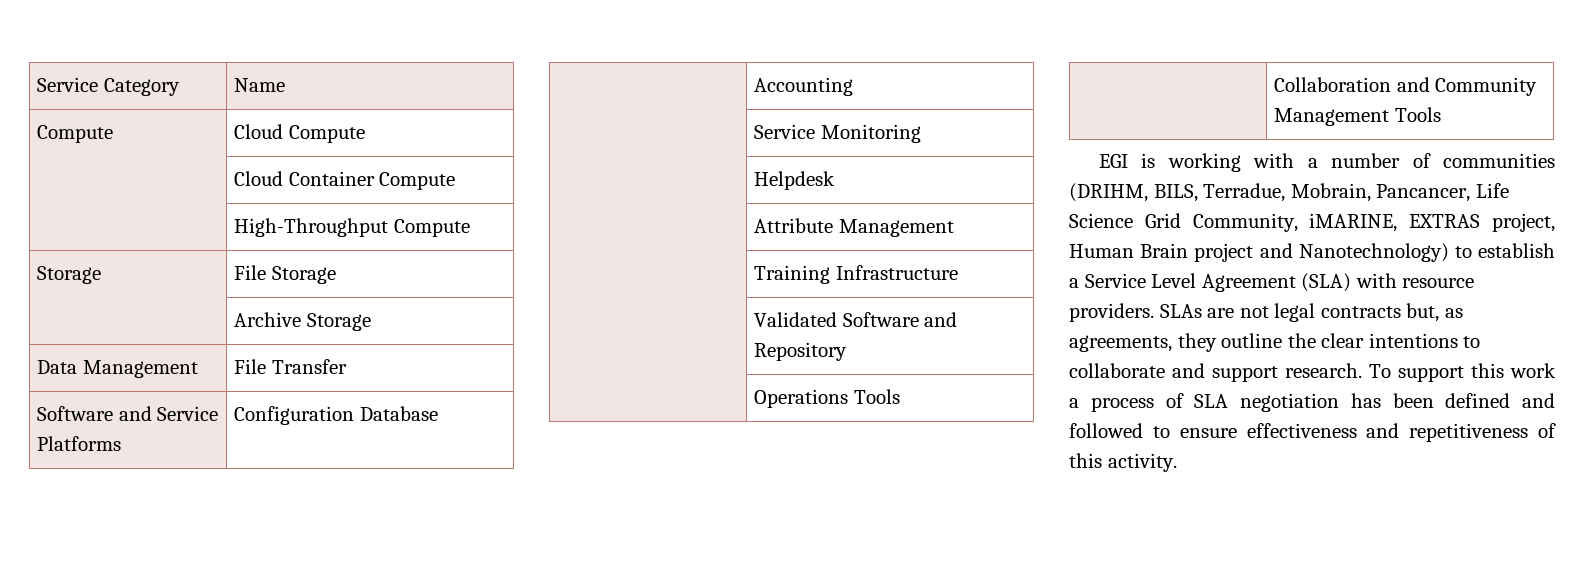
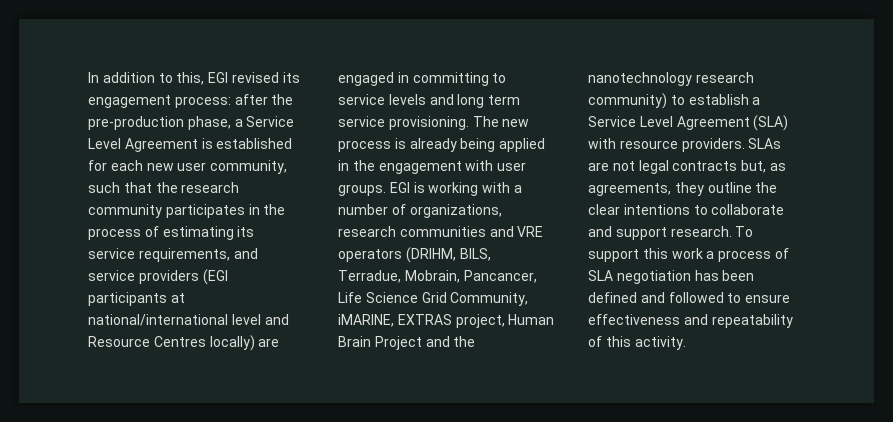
[37,77,180,96] [234,78,286,92] [37,125,114,143] [234,124,365,143] [234,171,456,190] [234,218,470,237] [37,266,102,284] [234,265,336,284] [234,312,371,331] [37,360,198,378] [234,359,347,374] [37,406,219,421] [37,436,122,451] [234,406,438,425] [754,77,854,96] [754,124,921,143] [754,171,836,190] [754,218,954,237] [754,265,958,284] [754,312,958,327] [754,342,848,361] [754,389,900,408] [1274,77,1538,96] [1274,107,1441,126] Service Category | Name // Compute | Cloud Compute // | Cloud Container Compute // | High-Throughput Compute // Storage | File Storage // | Archive Storage // Data Management | File Transfer // Software and Service Platforms | Configuration Database // | Accounting // | Service Monitoring // | Helpdesk // | Attribute Management // | Training Infrastructure // | Validated Software and Repository // | Operations Tools // | Collaboration and Community Management Tools // -> [88,72,300,85] [88,94,294,108] [88,116,295,130] [88,138,293,152] [88,160,288,174] [88,182,240,193] [88,204,286,218] [88,226,255,240] [88,248,258,262] [88,269,228,285] [88,292,185,306] [88,314,289,326] [88,335,280,351] [338,72,507,86] [338,94,521,108] [338,116,530,130] [338,138,546,152] [338,160,527,174] [338,184,386,196] In addition to this, EGI revised its engagement process: after the pre-production phase, a Service Level Agreement is established for each new user community, such that the research community participates in the process of estimating its service requirements, and service providers (EGI participants at national/international level and Resource Centres locally) are engaged in committing to service levels and long term service provisioning. The new process is already being applied in the engagement with user groups.
[1443,153,1555,168] communities -> [409,204,502,218] [338,226,544,237] [338,249,402,262] organizations, research communities and VRE operators
[1194,243,1449,262] project and Nanotechnology) -> [374,336,476,350] [588,72,754,86] [588,93,667,109] Project and the nanotechnology research community)
[1409,423,1529,442] repetitiveness -> [711,314,793,328] repeatability

